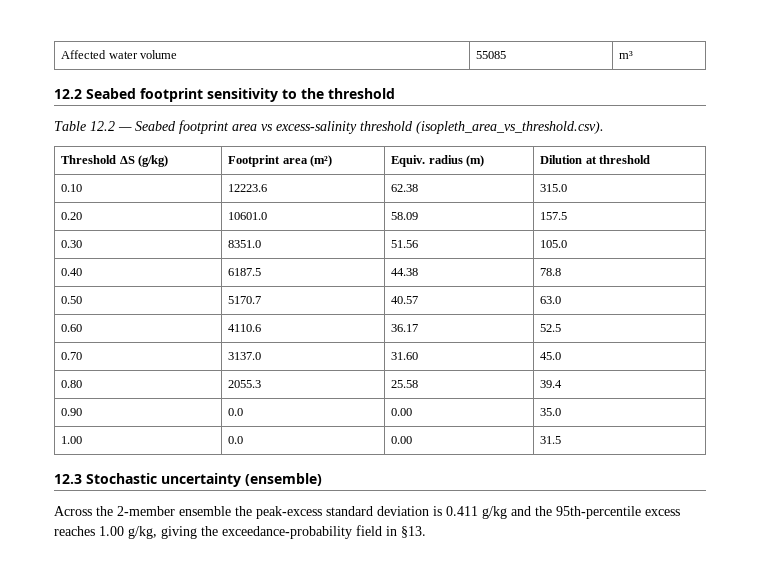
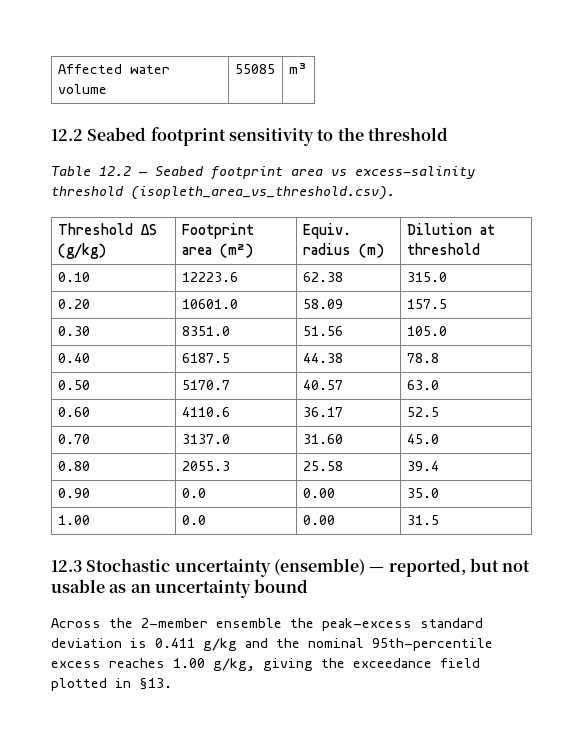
(322, 479) none -> [369,558,531,577] [51,579,309,598] — reported, but not usable as an uncertainty bound
(552, 511) none -> [308,638,364,648] nominal
[222,525,382,539] exceedance-probability field -> [353,658,480,668] [51,678,107,691] exceedance field plotted

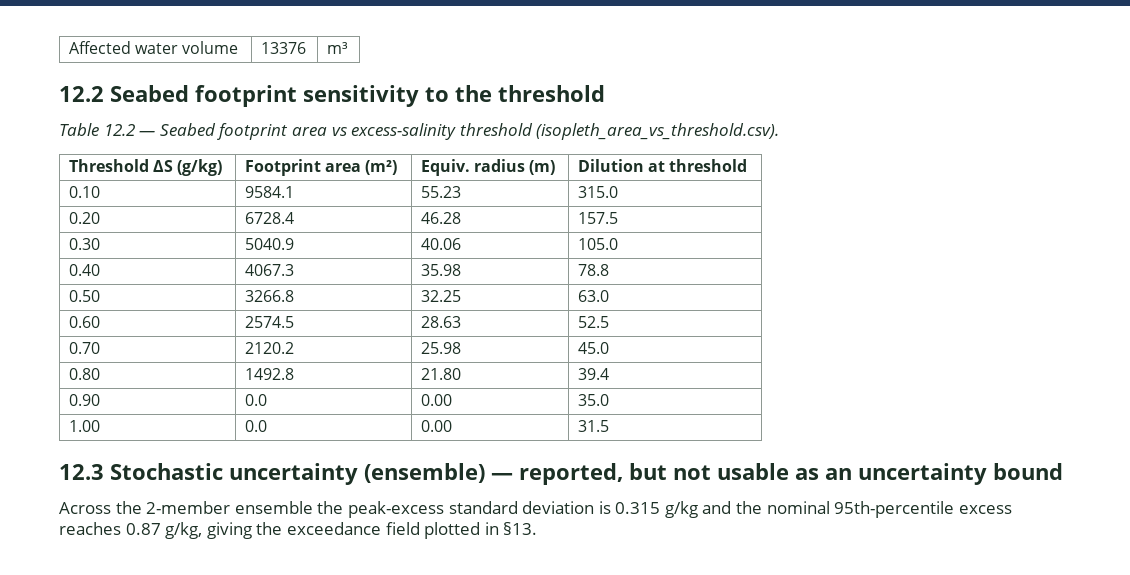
[234,64,275,74] 55085 -> [260,42,306,54] 13376
[181,272,238,282] [302,272,343,282] 12223.6 | 62.38 -> [244,186,294,198] [420,186,461,198] 9584.1 | 55.23
[181,299,238,309] [302,299,343,309] 10601.0 | 58.09 -> [244,212,294,224] [420,212,461,224] 6728.4 | 46.28
[181,326,230,336] [302,326,343,336] 8351.0 | 51.56 -> [244,238,294,250] [420,238,461,250] 5040.9 | 40.06
[181,353,230,363] [302,353,343,363] 6187.5 | 44.38 -> [244,264,294,276] [420,264,461,276] 4067.3 | 35.98
[181,380,230,390] [302,380,343,390] 5170.7 | 40.57 -> [244,290,294,302] [420,290,461,302] 3266.8 | 32.25
[181,407,230,417] [302,407,343,417] 4110.6 | 36.17 -> [244,316,294,328] [420,316,461,328] 2574.5 | 28.63
[181,434,230,444] [302,434,343,444] 3137.0 | 31.60 -> [244,342,294,354] [420,342,461,354] 2120.2 | 25.98
[181,461,230,471] [302,461,343,471] 2055.3 | 25.58 -> [244,368,294,380] [420,368,461,380] 1492.8 | 21.80
[155,638,195,648] 0.411 -> [615,502,661,514] 0.315
[173,658,205,668] 1.00 -> [125,523,161,535] 0.87

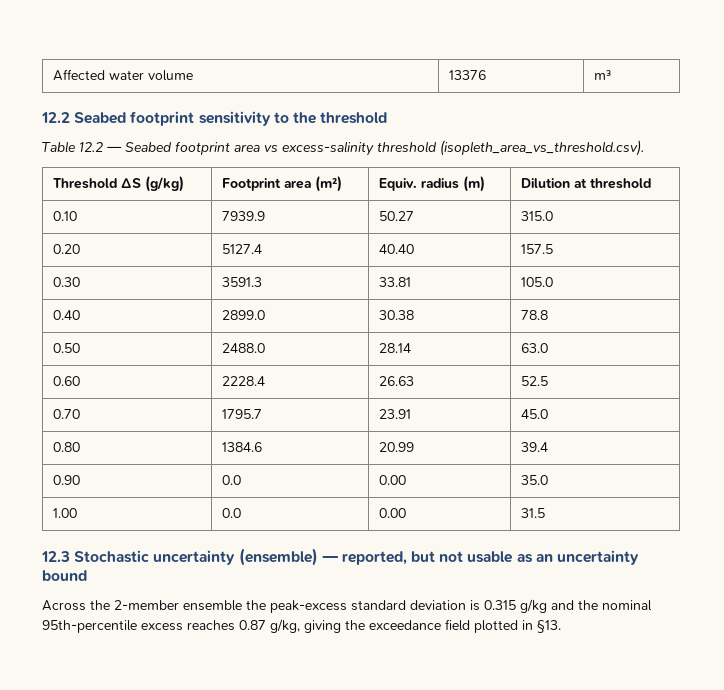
[244,186,294,198] [420,186,461,198] 9584.1 | 55.23 -> [221,211,265,221] [378,211,414,221] 7939.9 | 50.27
[244,212,294,224] [420,212,461,224] 6728.4 | 46.28 -> [221,244,262,254] [378,244,414,254] 5127.4 | 40.40
[244,238,294,250] [420,238,461,250] 5040.9 | 40.06 -> [221,277,262,287] [378,277,411,287] 3591.3 | 33.81
[244,264,294,276] [420,264,461,276] 4067.3 | 35.98 -> [221,310,265,320] [378,310,414,320] 2899.0 | 30.38
[244,290,294,302] [420,290,461,302] 3266.8 | 32.25 -> [221,343,265,353] [378,343,411,353] 2488.0 | 28.14
[244,316,294,328] [420,316,461,328] 2574.5 | 28.63 -> [221,376,265,386] [378,376,414,386] 2228.4 | 26.63
[244,342,294,354] [420,342,461,354] 2120.2 | 25.98 -> [221,409,262,419] [378,409,411,419] 1795.7 | 23.91
[244,368,294,380] [420,368,461,380] 1492.8 | 21.80 -> [221,442,262,452] [378,442,414,452] 1384.6 | 20.99

